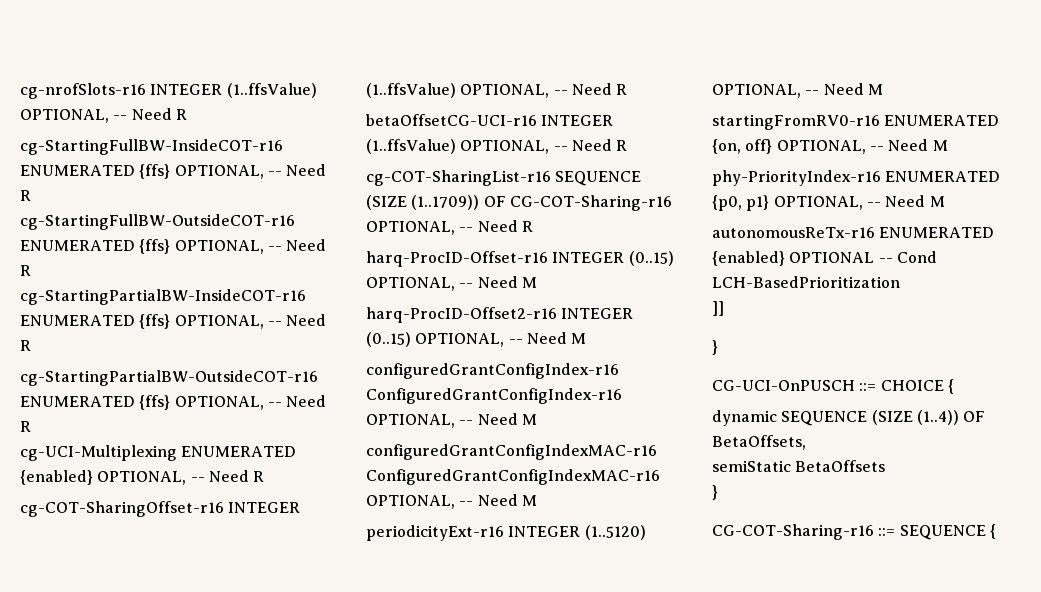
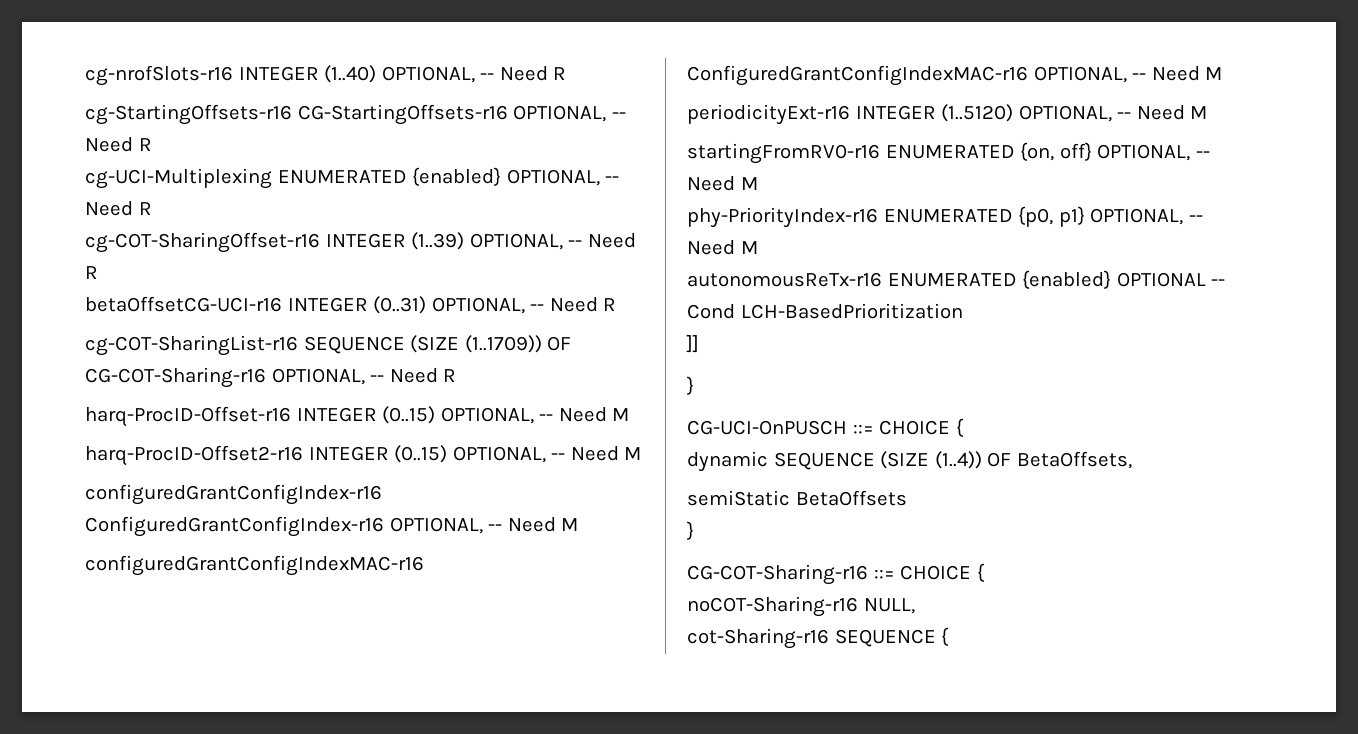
[226,83,317,98] [20,108,187,123] [20,139,283,155] [20,164,327,179] [20,190,31,201] [20,214,295,230] [20,239,327,254] [20,265,31,276] [20,289,306,305] [20,314,327,329] [20,340,31,351] [20,370,318,386] [20,395,171,410] (1..ffsValue) OPTIONAL, -- Need R // cg-StartingFullBW-InsideCOT-r16 ENUMERATED {ffs} OPTIONAL, -- Need R // cg-StartingFullBW-OutsideCOT-r16 ENUMERATED {ffs} OPTIONAL, -- Need R // cg-StartingPartialBW-InsideCOT-r16 ENUMERATED {ffs} OPTIONAL, -- Need R // cg-StartingPartialBW-OutsideCOT-r16 ENUMERATED {ffs} -> [324,65,567,83] [85,104,508,125] (1..40) OPTIONAL, -- Need R // cg-StartingOffsets-r16 CG-StartingOffsets-r16
[366,83,456,98] (1..ffsValue) -> [411,232,465,250] (1..39)
[366,139,456,154] (1..ffsValue) -> [373,296,427,314] (0..31)
(896, 532) none -> [900,563,984,582] [687,596,915,617] [687,628,829,649] CHOICE { // noCOT-Sharing-r16 NULL, // cot-Sharing-r16

